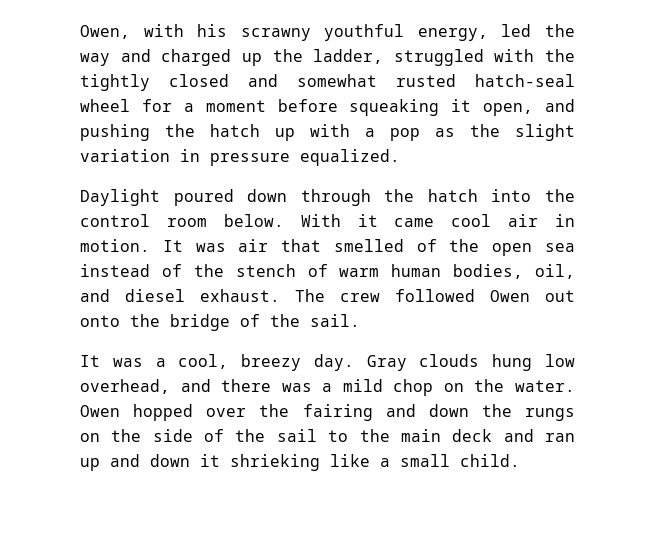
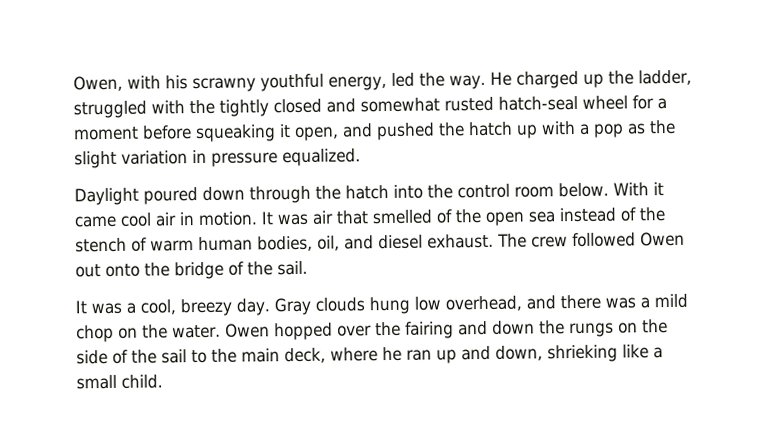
[80,49,151,66] way and -> [449,71,512,90] way. He
[80,124,150,141] pushing -> [376,122,435,141] pushed
[452,429,534,442] deck and -> [284,346,402,364] deck, where he
[150,454,220,467] down it -> [495,345,543,361] down,

